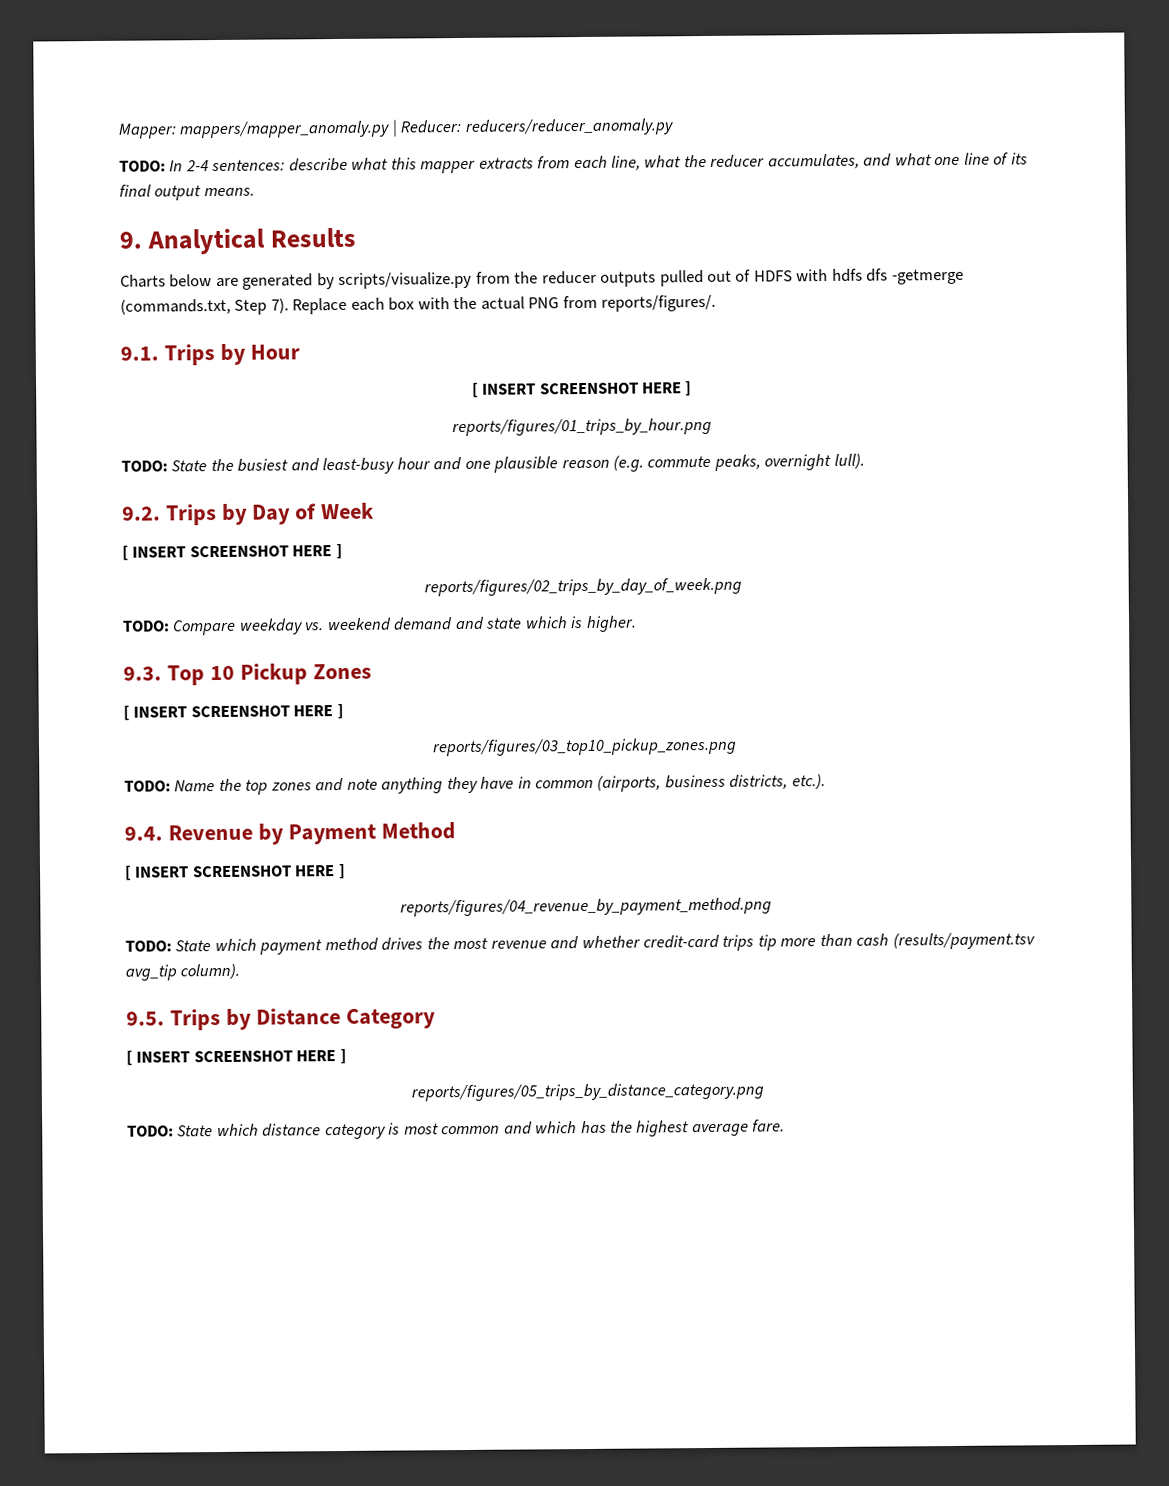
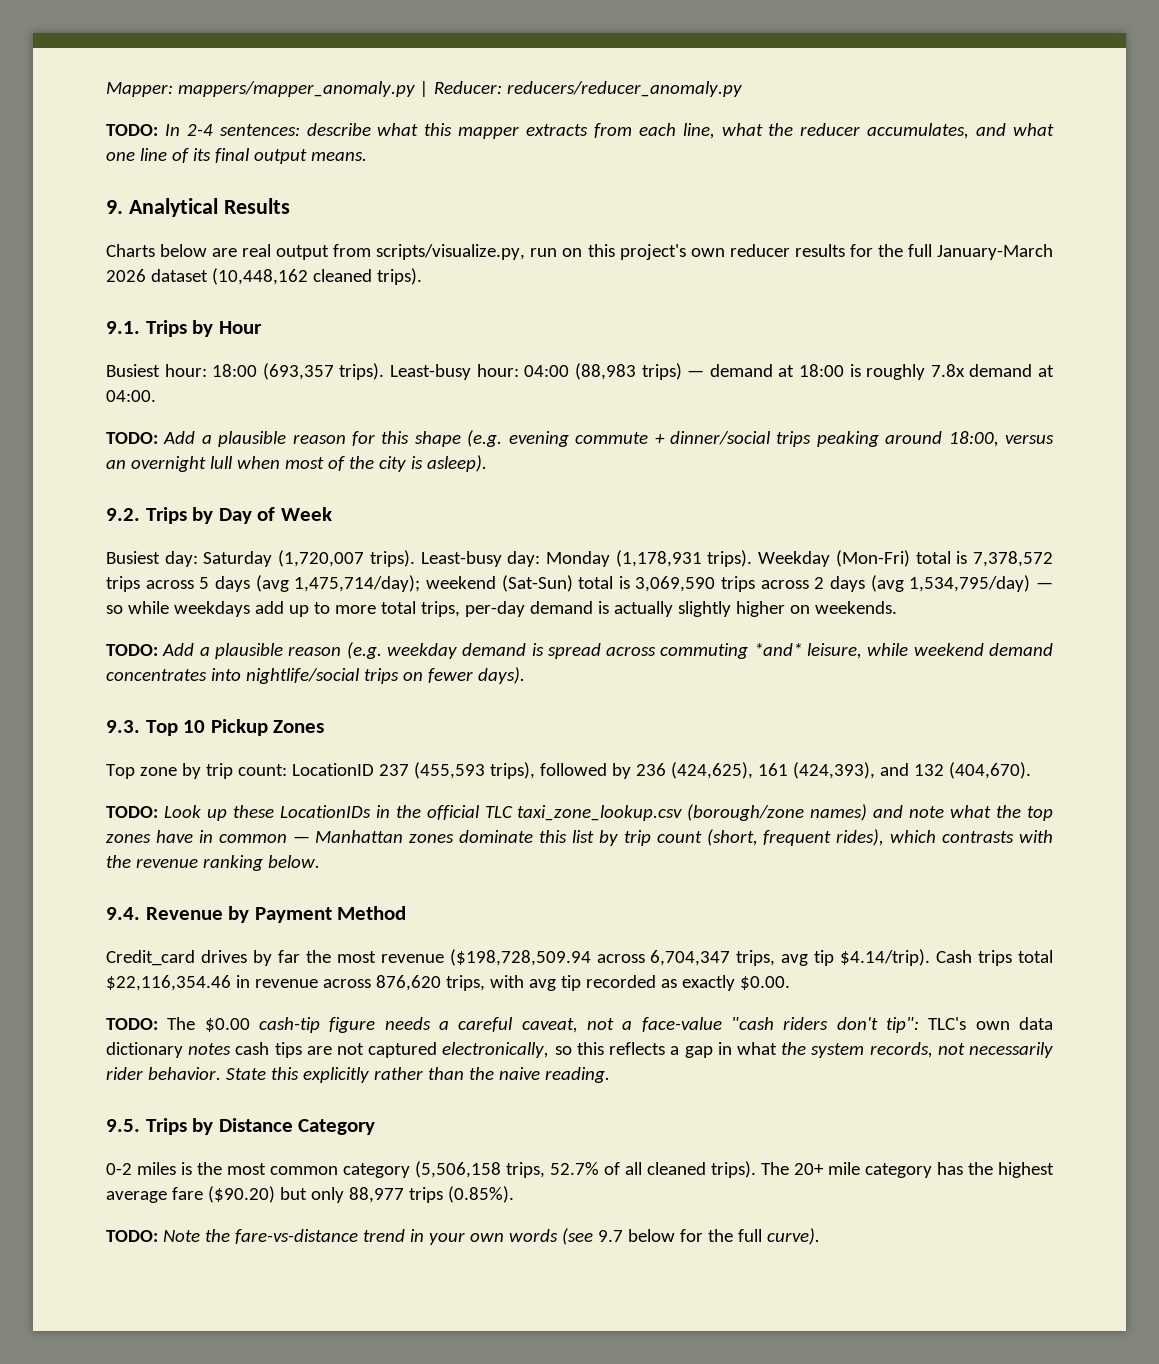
[242,268,964,290] [120,294,717,315] [120,343,300,366] [471,381,693,398] [452,417,712,437] [121,453,865,475] generated by scripts/visualize.py from the reducer outputs pulled out of HDFS with hdfs dfs -getmerge (commands.txt, Step 7). Replace each box with the actual PNG from reports/figures/. // 9.1. Trips by Hour // [ INSERT SCREENSHOT HERE ] // reports/figures/01_trips_by_hour.png // TODO: State the busiest and least-busy hour and one plausible reason (e.g. commute peaks, overnight lull). -> [242,244,1053,260] [106,268,422,285] [106,320,262,337] [106,363,1054,380] [106,390,156,402] [106,430,1054,447] [106,455,487,472] real output from scripts/visualize.py, run on this project's own reducer results for the full January-March 2026 dataset (10,448,162 cleaned trips). // 9.1. Trips by Hour // Busiest hour: 18:00 (693,357 trips). Least-busy hour: 04:00 (88,983 trips) — demand at 18:00 is roughly 7.8x demand at 04:00. // TODO: Add a plausible reason for this shape (e.g. evening commute + dinner/social trips peaking around 18:00, versus an overnight lull when most of the city is asleep).
[122,543,343,561] [424,577,742,597] [122,615,637,636] [ INSERT SCREENSHOT HERE ] // reports/figures/02_trips_by_day_of_week.png // TODO: Compare weekday vs. weekend demand and state which is higher. -> [106,550,1053,567] [106,575,1053,592] [106,601,897,617] [106,642,1053,659] [106,667,525,684] Busiest day: Saturday (1,720,007 trips). Least-busy day: Monday (1,178,931 trips). Weekday (Mon-Fri) total is 7,378,572 trips across 5 days (avg 1,475,714/day); weekend (Sat-Sun) total is 3,069,590 trips across 2 days (avg 1,534,795/day) — so while weekdays add up to more total trips, per-day demand is actually slightly higher on weekends. // TODO: Add a plausible reason (e.g. weekday demand is spread across commuting *and* leisure, while weekend demand concentrates into nightlife/social trips on fewer days).
[123,703,344,721] [432,737,737,757] [124,774,826,795] [ INSERT SCREENSHOT HERE ] // reports/figures/03_top10_pickup_zones.png // TODO: Name the top zones and note anything they have in common (airports, business districts, etc.). -> [106,762,1031,779] [106,804,1053,821] [106,829,1054,846] [106,855,320,871] Top zone by trip count: LocationID 237 (455,593 trips), followed by 236 (424,625), 161 (424,393), and 132 (404,670). // TODO: Look up these LocationIDs in the official TLC taxi_zone_lookup.csv (borough/zone names) and note what the top zones have in common — Manhattan zones dominate this list by trip count (short, frequent rides), which contrasts with the revenue ranking below.
[124,863,346,881] [400,897,772,917] [125,932,1035,955] [125,963,241,981] [ INSERT SCREENSHOT HERE ] // reports/figures/04_revenue_by_payment_method.png // TODO: State which payment method drives the most revenue and whether credit-card trips tip more than cash (results/payment.tsv avg_tip column). -> [106,949,1053,966] [106,975,790,991] [106,1017,1054,1033] [106,1042,1053,1058] [106,1067,610,1083] Credit_card drives by far the most revenue ($198,728,509.94 across 6,704,347 trips, avg tip $4.14/trip). Cash trips total $22,116,354.46 in revenue across 876,620 trips, with avg tip recorded as exactly $0.00. // TODO: The $0.00 cash-tip figure needs a careful caveat, not a face-value "cash riders don't tip": TLC's own data dictionary notes cash tips are not captured electronically, so this reflects a gap in what the system records, not necessarily rider behavior. State this explicitly rather than the naive reading.
[126,1048,347,1066] [410,1082,764,1102] [127,1119,786,1140] [ INSERT SCREENSHOT HERE ] // reports/figures/05_trips_by_distance_category.png // TODO: State which distance category is most common and which has the highest average fare. -> [106,1161,1054,1178] [106,1186,514,1203] [106,1228,820,1245] 0-2 miles is the most common category (5,506,158 trips, 52.7% of all cleaned trips). The 20+ mile category has the highest average fare ($90.20) but only 88,977 trips (0.85%). // TODO: Note the fare-vs-distance trend in your own words (see 9.7 below for the full curve).

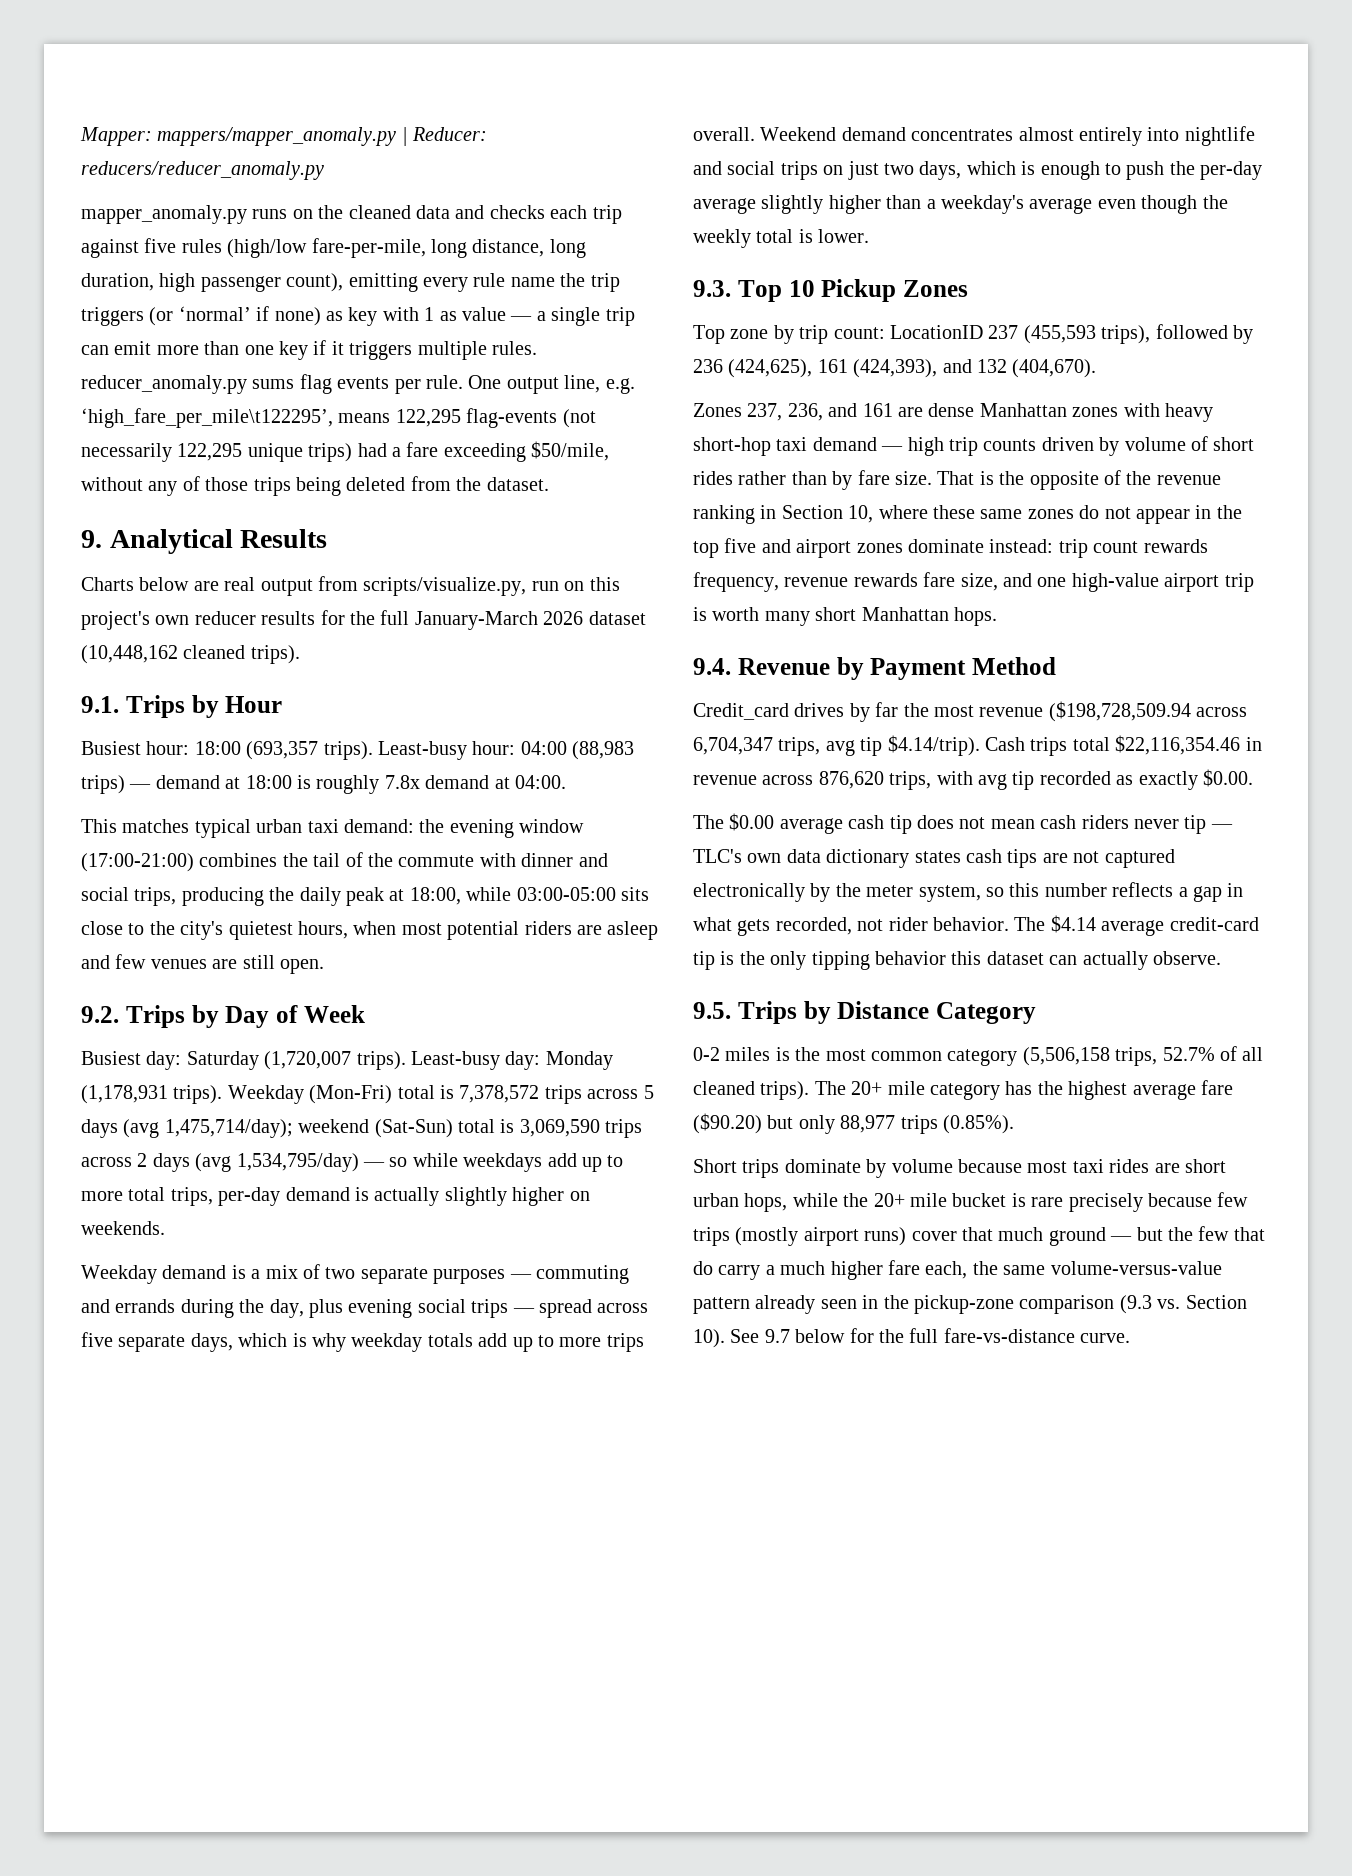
[106,123,1054,139] [106,148,367,164] TODO: In 2-4 sentences: describe what this mapper extracts from each line, what the reducer accumulates, and what one line of its final output means. -> [81,205,622,224] [81,238,586,258] [81,273,620,292] [81,306,635,326] [81,340,537,360] [81,374,635,394] [81,408,596,428] [81,441,610,462] [81,476,549,496] mapper_anomaly.py runs on the cleaned data and checks each trip against five rules (high/low fare-per-mile, long distance, long duration, high passenger count), emitting every rule name the trip triggers (or ‘normal’ if none) as key with 1 as value — a single trip can emit more than one key if it triggers multiple rules. reducer_anomaly.py sums flag events per rule. One output line, e.g. ‘high_fare_per_mile\t122295’, means 122,295 flag-events (not necessarily 122,295 unique trips) had a fare exceeding $50/mile, without any of those trips being deleted from the dataset.
[106,430,1054,447] [106,455,487,472] TODO: Add a plausible reason for this shape (e.g. evening commute + dinner/social trips peaking around 18:00, versus an overnight lull when most of the city is asleep). -> [81,819,585,838] [81,852,608,872] [81,887,649,906] [81,921,659,940] [81,954,324,974] This matches typical urban taxi demand: the evening window (17:00-21:00) combines the tail of the commute with dinner and social trips, producing the daily peak at 18:00, while 03:00-05:00 sits close to the city's quietest hours, when most potential riders are asleep and few venues are still open.
[106,642,1053,659] [106,667,525,684] TODO: Add a plausible reason (e.g. weekday demand is spread across commuting *and* leisure, while weekend demand concentrates into nightlife/social trips on fewer days). -> [81,1264,629,1284] [81,1299,649,1318] [81,1332,644,1352] [693,126,1255,146] [693,161,1263,180] [693,195,1228,214] [693,229,870,248] Weekday demand is a mix of two separate purposes — commuting and errands during the day, plus evening social trips — spread across five separate days, which is why weekday totals add up to more trips overall. Weekend demand concentrates almost entirely into nightlife and social trips on just two days, which is enough to push the per-day average slightly higher than a weekday's average even though the weekly total is lower.
[106,804,1053,821] [106,829,1054,846] [106,855,320,871] TODO: Look up these LocationIDs in the official TLC taxi_zone_lookup.csv (borough/zone names) and note what the top zones have in common — Manhattan zones dominate this list by trip count (short, frequent rides), which contrasts with the revenue ranking below. -> [693,403,1213,422] [693,436,1255,456] [693,470,1221,490] [693,505,1242,524] [693,538,1208,558] [693,572,1254,592] [693,607,997,626] Zones 237, 236, and 161 are dense Manhattan zones with heavy short-hop taxi demand — high trip counts driven by volume of short rides rather than by fare size. That is the opposite of the revenue ranking in Section 10, where these same zones do not appear in the top five and airport zones dominate instead: trip count rewards frequency, revenue rewards fare size, and one high-value airport trip is worth many short Manhattan hops.
[106,1018,158,1030] TODO: -> (1253, 778) none
[259,1017,920,1033] cash-tip figure needs a careful caveat, not a face-value "cash riders don't tip": -> [779,815,1233,834] average cash tip does not mean cash riders never tip —
[188,1043,232,1055] notes -> [914,851,961,863] states
[442,1042,550,1058] electronically, -> [693,883,981,902] electronically by the meter system,
(604, 1048) none -> [1044,883,1107,897] number
[781,1042,1053,1058] [106,1067,610,1083] the system records, not necessarily rider behavior. State this explicitly rather than the naive reading. -> [737,915,1259,936] [693,951,1221,970] gets recorded, not rider behavior. The $4.14 average credit-card tip is the only tipping behavior this dataset can actually observe.
[106,1228,593,1245] TODO: Note the fare-vs-distance trend in your own words (see -> [693,1159,1226,1178] [693,1192,1249,1212] [693,1226,1265,1246] [693,1260,1222,1280] [693,1295,1247,1314] [693,1329,760,1348] Short trips dominate by volume because most taxi rides are short urban hops, while the 20+ mile bucket is rare precisely because few trips (mostly airport runs) cover that much ground — but the few that do carry a much higher fare each, the same volume-versus-value pattern already seen in the pickup-zone comparison (9.3 vs. Section 10). See
[766,1228,820,1245] curve). -> [943,1328,1131,1343] fare-vs-distance curve.

